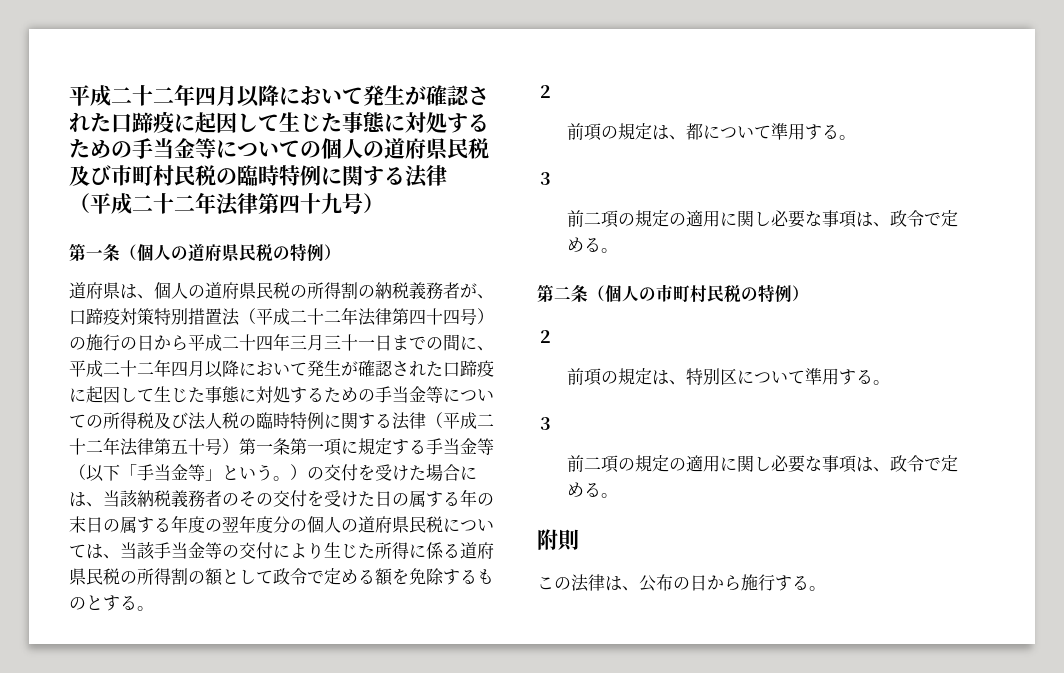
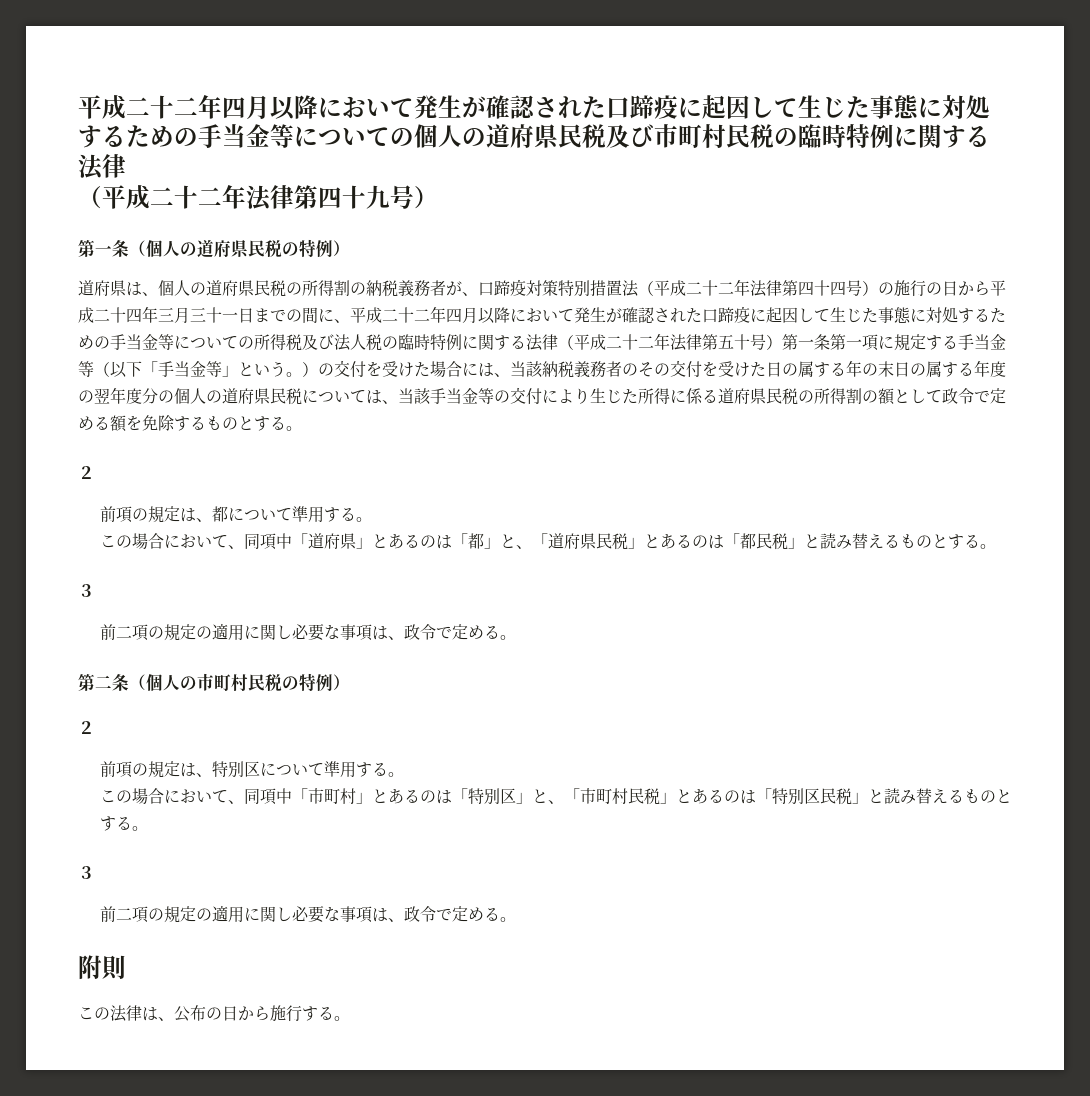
(857, 137) none -> [99,533,996,550] // この場合において、同項中「道府県」とあるのは「都」と、「道府県民税」とあるのは「都民税」と読み替えるものとする。
(891, 382) none -> [99,788,1012,805] [99,816,148,831] // この場合において、同項中「市町村」とあるのは「特別区」と、「市町村民税」とあるのは「特別区民税」と読み替えるものとする。

